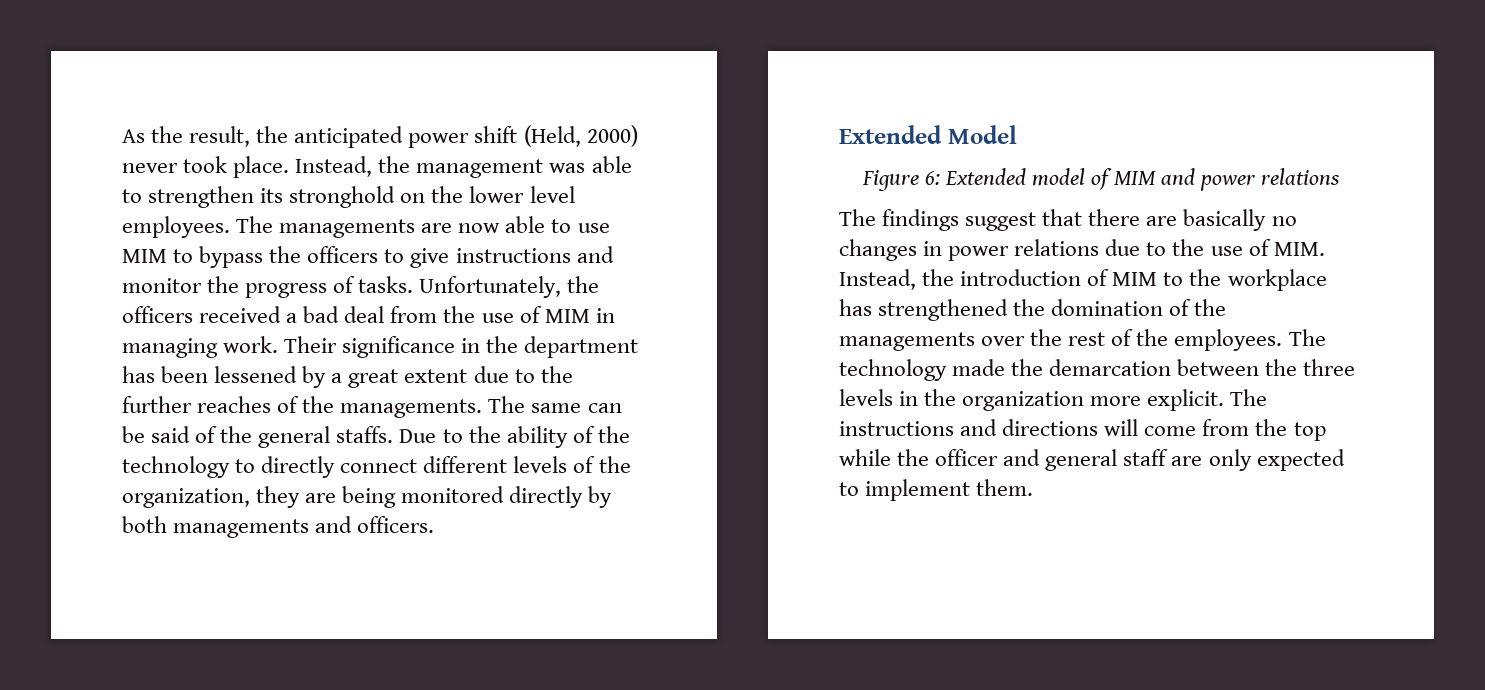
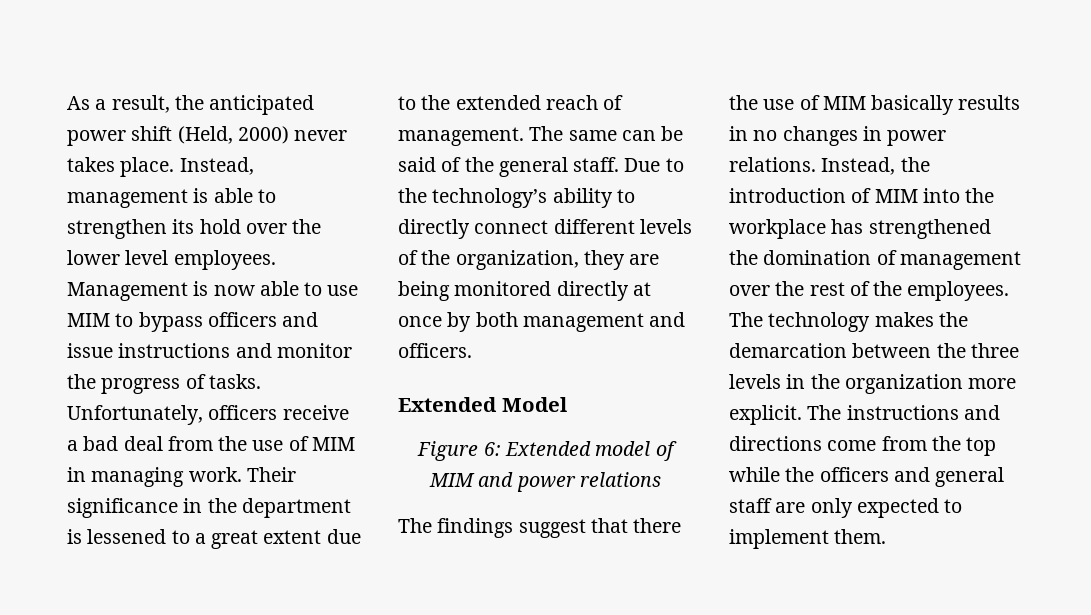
[151,126,184,143] the -> [95,99,107,110] a
[183,156,228,173] took -> [67,157,115,172] takes
[378,156,586,178] the management was -> [67,188,209,208] management is
[289,186,426,208] stronghold on -> [199,219,287,234] hold over
[236,216,453,238] The managements are -> [67,281,209,301] Management is
[269,246,450,268] the officers to give -> [207,312,319,327] [67,343,113,358] officers and issue
[567,276,600,293] [122,306,282,323] the officers received -> [208,405,349,420] officers receive
[122,366,327,388] has been lessened by -> [67,529,190,544] is lessened to
[122,396,483,418] further reaches of the managements. -> [455,95,624,110] [398,127,524,146] extended reach of management.
[336,426,394,443] staffs. -> [573,157,620,172] staff.
[506,426,630,448] [122,456,230,478] ability of the technology -> [432,188,613,208] technology’s ability
(584, 497) none -> [632,282,651,296] [398,316,442,327] at once
[173,519,310,538] managements -> [522,313,644,332] management
[1146,209,1297,231] [839,239,1325,261] are basically no changes in power relations due to the use of MIM. -> [729,95,1021,115] [729,126,947,146] [729,157,816,172] the use of MIM basically results in no changes in power relations.
[1163,272,1184,286] to -> [922,188,960,203] into
[1194,299,1227,316] [839,332,975,351] the managements -> [899,251,1021,270] management
[952,359,1006,376] made -> [874,312,934,327] makes
[1104,419,1139,436] will -> (822, 443) none
[935,449,999,466] officer -> [819,467,889,482] officers

